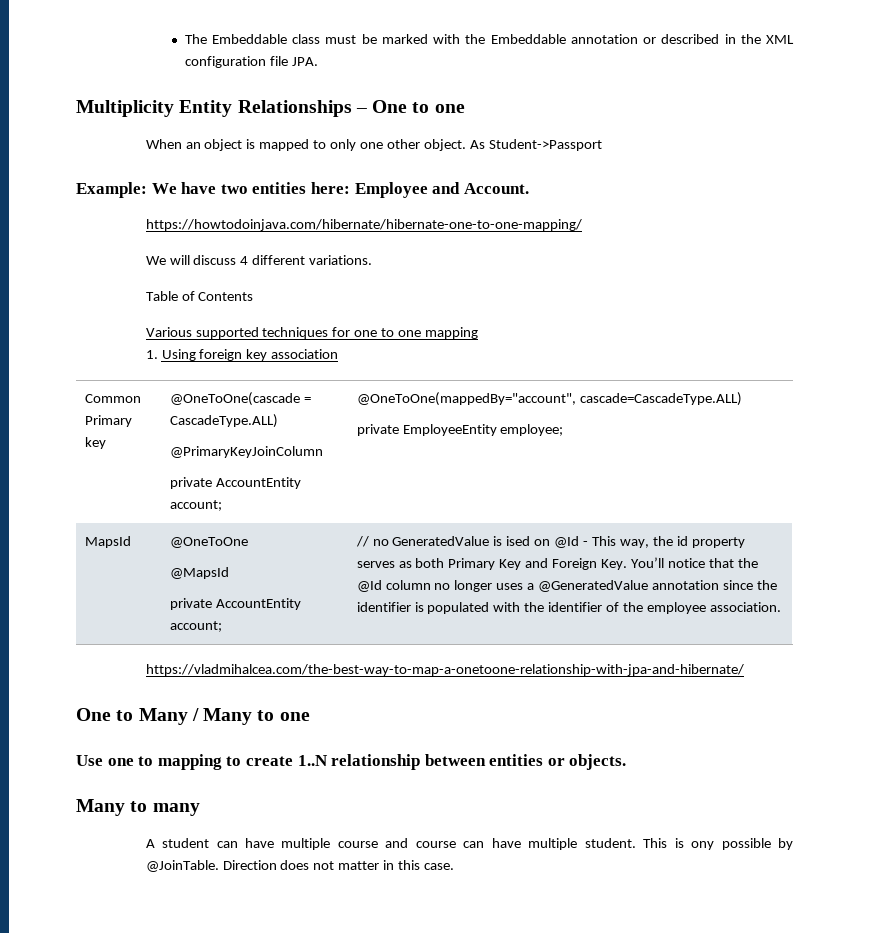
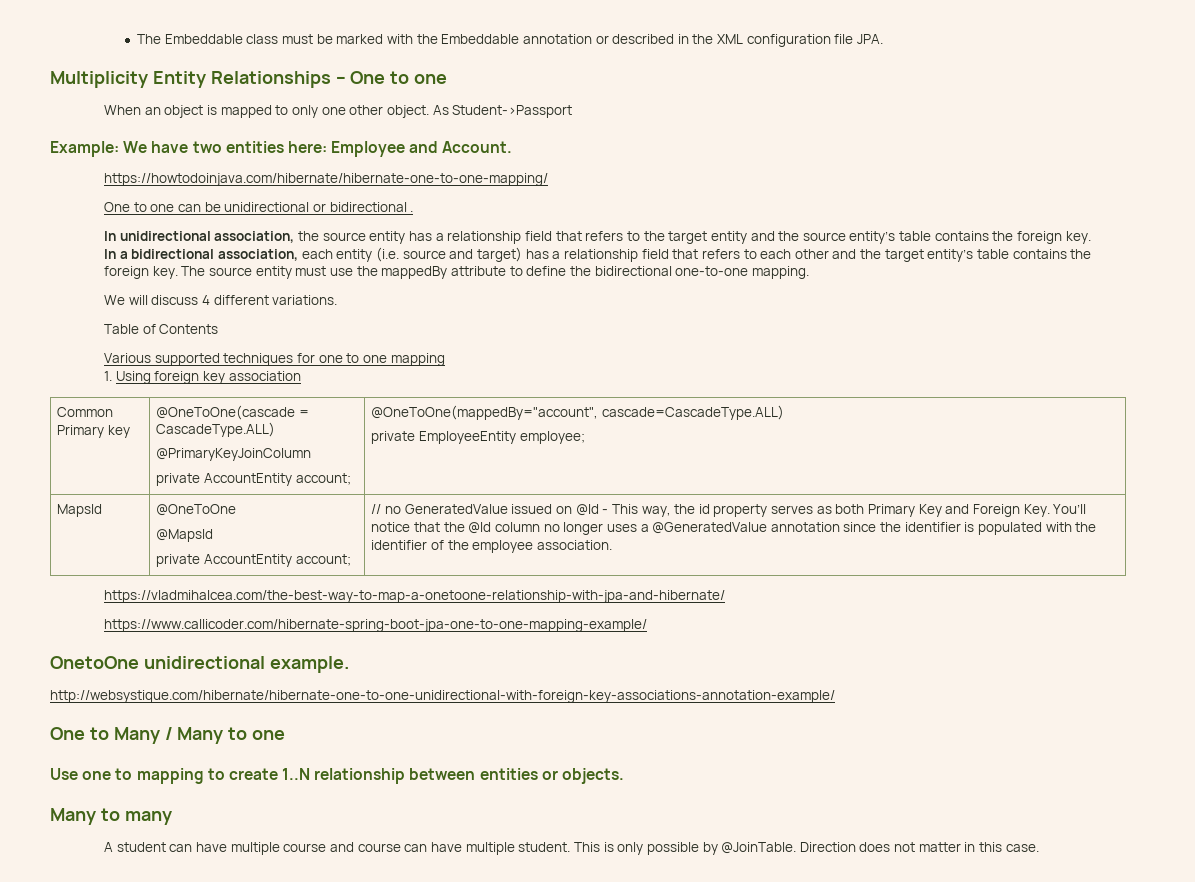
(582, 225) none -> [104,202,414,212] [104,231,1091,244] [104,247,1092,262] [104,266,809,279] // One to one can be unidirectional or bidirectional . // In unidirectional association, the source entity has a relationship field that refers to the target entity and the source entity’s table contains the foreign key. // In a bidirectional association, each entity (i.e. source and target) has a relationship field that refers to each other and the target entity’s table contains the foreign key. The source entity must use the mappedBy attribute to define the bidirectional one-to-one mapping.
[493,536,531,546] is ised -> [511,504,553,514] issued
(744, 670) none -> [104,619,648,632] [50,656,349,673] [50,690,835,703] // https://www.callicoder.com/hibernate-spring-boot-jpa-one-to-one-mapping-example/ // OnetoOne unidirectional example. // http://websystique.com/hibernate/hibernate-one-to-one-unidirectional-with-foreign-key-associations-annotation-example/
[691,841,715,850] ony -> [617,842,644,855] only

